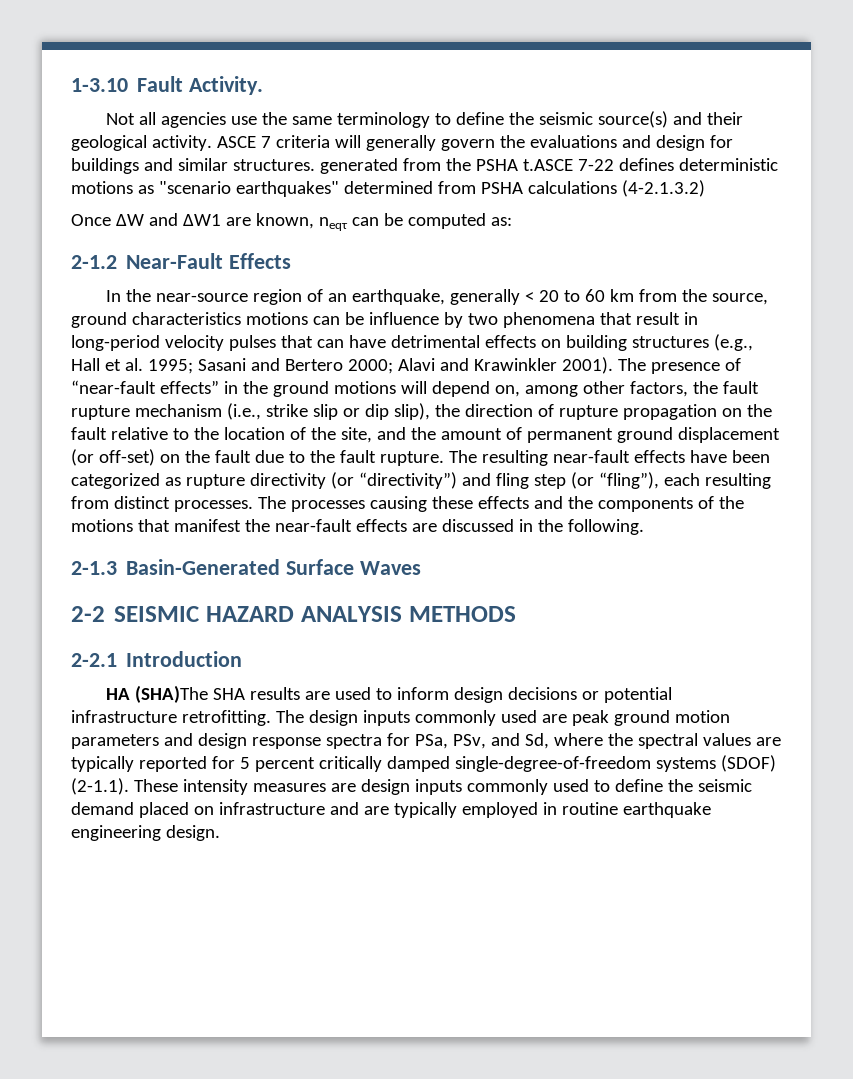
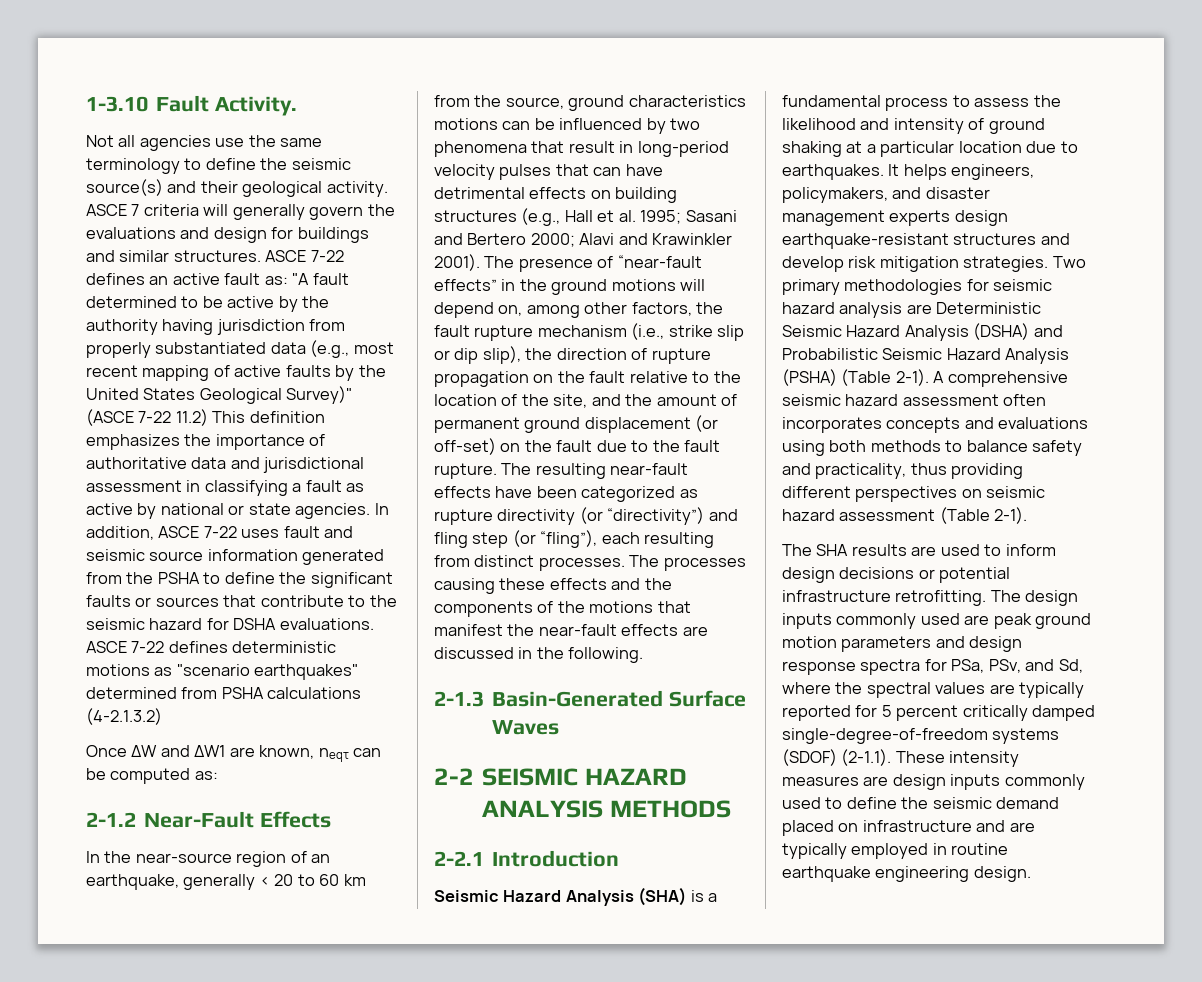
[319,158,573,174] generated from the PSHA t.ASCE -> [265,250,344,262] [86,273,349,285] [86,296,330,312] [86,319,346,335] [86,340,394,358] [86,365,386,381] [86,386,353,404] [86,409,325,426] [86,434,326,450] [86,457,365,473] [86,480,365,496] [86,503,389,519] [86,526,354,540] [86,549,385,565] [86,572,393,588] [86,595,397,607] [86,618,374,630] [86,641,127,653] ASCE 7-22 defines an active fault as: "A fault determined to be active by the authority having jurisdiction from properly substantiated data (e.g., most recent mapping of active faults by the United States Geological Survey)" (ASCE 7-22 11.2) This definition emphasizes the importance of authoritative data and jurisdictional assessment in classifying a fault as active by national or state agencies. In addition, ASCE 7-22 uses fault and seismic source information generated from the PSHA to define the significant faults or sources that contribute to the seismic hazard for DSHA evaluations. ASCE
[368,312,439,325] influence -> [559,118,643,130] influenced
[105,685,208,703] HA (SHA)The -> [434,887,718,906] [782,95,1061,111] [782,118,1045,134] [782,141,1078,157] [782,164,1035,180] [782,187,990,203] [782,210,1008,226] [782,233,1070,249] [782,256,1086,272] [782,279,1053,295] [782,302,1042,318] [782,323,1063,341] [782,348,1070,364] [782,369,1068,387] [782,394,1047,406] [782,417,1089,433] [782,440,1083,456] [782,463,1024,479] [782,486,1046,502] [782,507,1028,524] [782,544,812,556] Seismic Hazard Analysis (SHA) is a fundamental process to assess the likelihood and intensity of ground shaking at a particular location due to earthquakes. It helps engineers, policymakers, and disaster management experts design earthquake-resistant structures and develop risk mitigation strategies. Two primary methodologies for seismic hazard analysis are Deterministic Seismic Hazard Analysis (DSHA) and Probabilistic Seismic Hazard Analysis (PSHA) (Table 2-1). A comprehensive seismic hazard assessment often incorporates concepts and evaluations using both methods to balance safety and practicality, thus providing different perspectives on seismic hazard assessment (Table 2-1). // The

